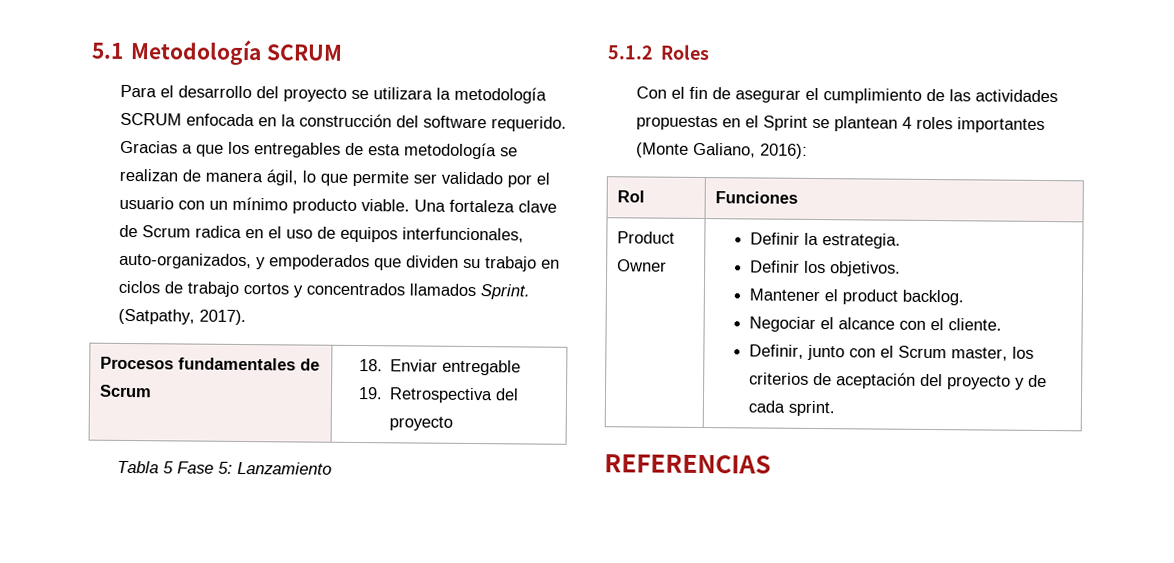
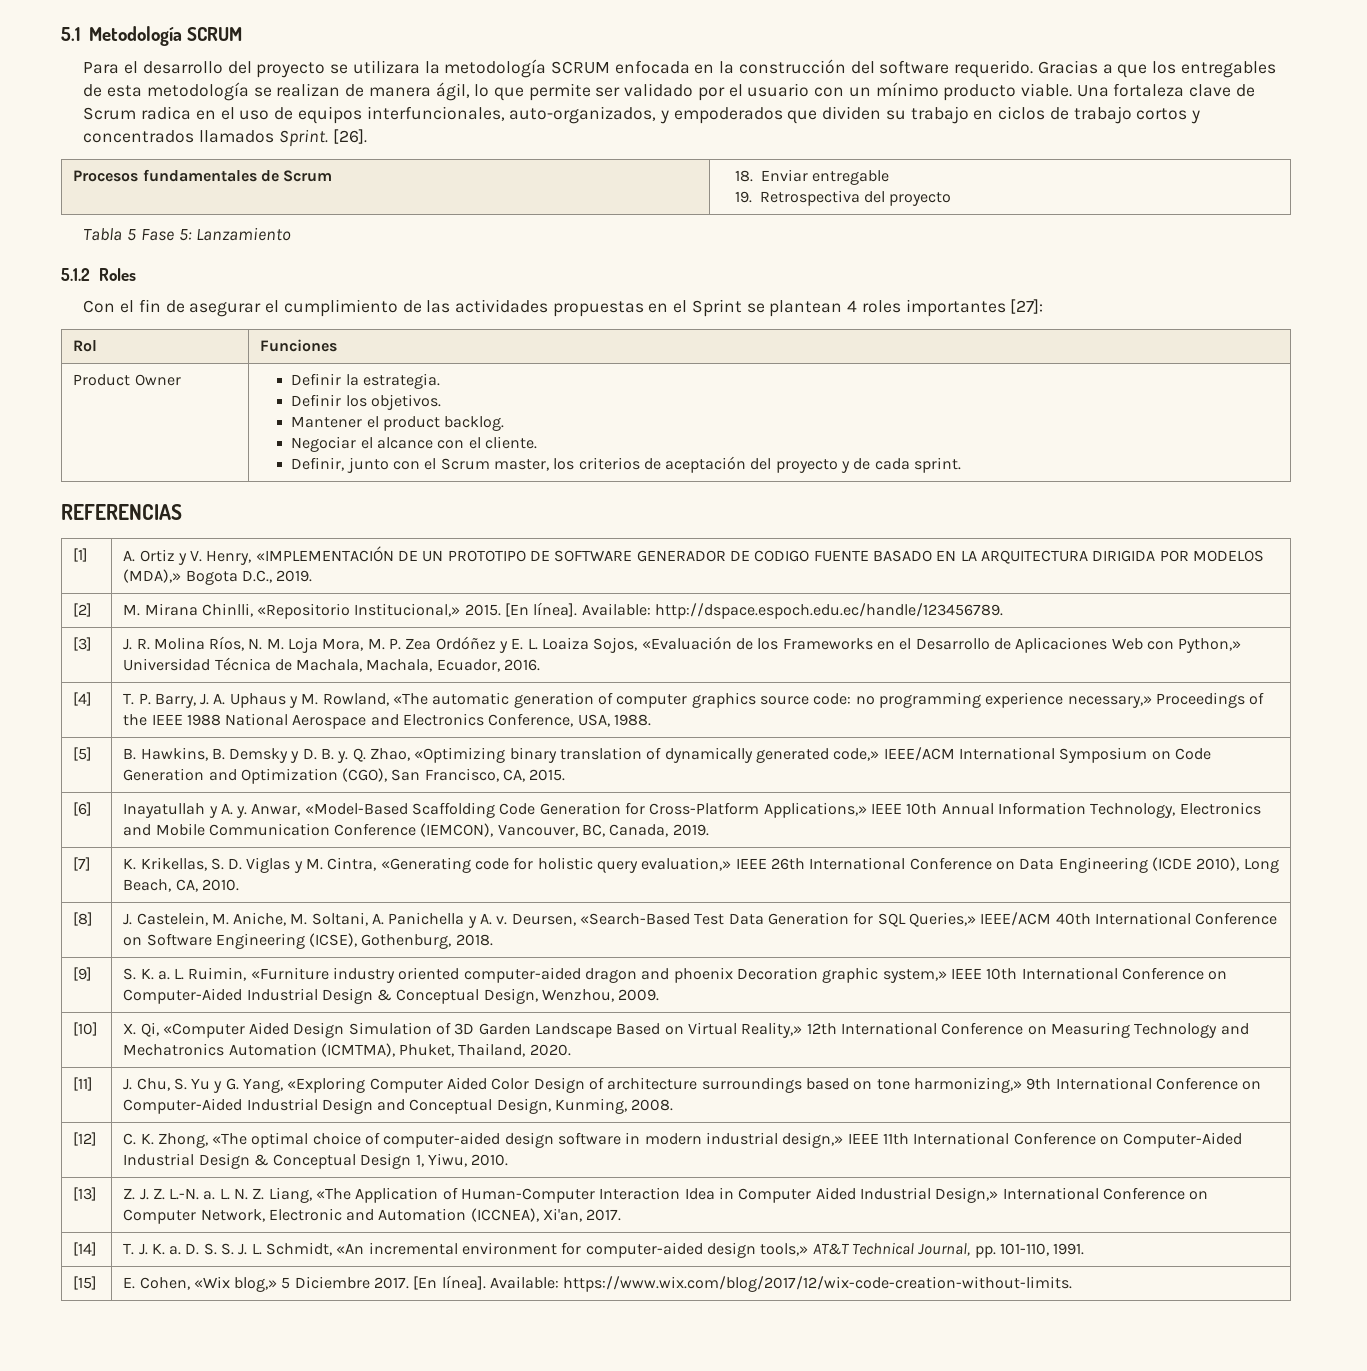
[117,308,247,326] (Satpathy, 2017). -> [332,129,367,144] [26].
[635,142,808,159] (Monte Galiano, 2016): -> [1010,299,1044,314] [27]:
(771, 464) none -> [73,548,89,562] [123,546,1264,565] [123,569,313,585] [73,603,93,617] [123,602,1004,619] [73,637,93,651] [123,636,1242,653] [123,657,541,672] [73,692,93,706] [123,692,1265,708] [123,713,652,729] [73,747,93,761] [123,747,1211,763] [123,768,566,784] [73,802,93,816] [123,802,1261,818] [123,823,709,837] [73,857,92,871] [123,857,1279,873] [123,879,239,892] [73,912,94,926] [123,912,1278,928] [123,933,493,949] [73,967,93,981] [123,967,1228,983] [123,988,660,1004] [73,1022,99,1036] [123,1022,1249,1038] [123,1043,571,1057] [73,1077,94,1091] [123,1077,1262,1093] [123,1098,674,1114] [73,1132,98,1146] [123,1132,1243,1148] [123,1153,509,1169] [73,1187,98,1201] [123,1187,1209,1203] [123,1208,622,1224] [73,1242,98,1256] [123,1242,1085,1258] [73,1276,98,1290] [123,1275,1073,1292] // [1] | A. Ortiz y V. Henry, «IMPLEMENTACIÓN DE UN PROTOTIPO DE SOFTWARE GENERADOR DE CODIGO FUENTE BASADO EN LA ARQUITECTURA DIRIGIDA POR MODELOS (MDA),» Bogota D.C., 2019. // [2] | M. Mirana Chinlli, «Repositorio Institucional,» 2015. [En línea]. Available: http://dspace.espoch.edu.ec/handle/123456789. // [3] | J. R. Molina Ríos, N. M. Loja Mora, M. P. Zea Ordóñez y E. L. Loaiza Sojos, «Evaluación de los Frameworks en el Desarrollo de Aplicaciones Web con Python,» Universidad Técnica de Machala, Machala, Ecuador, 2016. // [4] | T. P. Barry, J. A. Uphaus y M. Rowland, «The automatic generation of computer graphics source code: no programming experience necessary,» Proceedings of the IEEE 1988 National Aerospace and Electronics Conference, USA, 1988. // [5] | B. Hawkins, B. Demsky y D. B. y. Q. Zhao, «Optimizing binary translation of dynamically generated code,» IEEE/ACM International Symposium on Code Generation and Optimization (CGO), San Francisco, CA, 2015. // [6] | Inayatullah y A. y. Anwar, «Model-Based Scaffolding Code Generation for Cross-Platform Applications,» IEEE 10th Annual Information Technology, Electronics and Mobile Communication Conference (IEMCON), Vancouver, BC, Canada, 2019. // [7] | K. Krikellas, S. D. Viglas y M. Cintra, «Generating code for holistic query evaluation,» IEEE 26th International Conference on Data Engineering (ICDE 2010), Long Beach, CA, 2010. // [8] | J. Castelein, M. Aniche, M. Soltani, A. Panichella y A. v. Deursen, «Search-Based Test Data Generation for SQL Queries,» IEEE/ACM 40th International Conference on Software Engineering (ICSE), Gothenburg, 2018. // [9] | S. K. a. L. Ruimin, «Furniture industry oriented computer-aided dragon and phoenix Decoration graphic system,» IEEE 10th International Conference on Computer-Aided Industrial Design & Conceptual Design, Wenzhou, 2009. // [10] | X. Qi, «Computer Aided Design Simulation of 3D Garden Landscape Based on Virtual Reality,» 12th International Conference on Measuring Technology and Mechatronics Automation (ICMTMA), Phuket, Thailand, 2020. // [11] | J. Chu, S. Yu y G. Yang, «Exploring Computer Aided Color Design of architecture surroundings based on tone harmonizing,» 9th International Conference on Computer-Aided Industrial Design and Conceptual Design, Kunming, 2008. // [12] | C. K. Zhong, «The optimal choice of computer-aided design software in modern industrial design,» IEEE 11th International Conference on Computer-Aided Industrial Design & Conceptual Design 1, Yiwu, 2010. // [13] | Z. J. Z. L.-N. a. L. N. Z. Liang, «The Application of Human-Computer Interaction Idea in Computer Aided Industrial Design,» International Conference on Computer Network, Electronic and Automation (ICCNEA), Xi'an, 2017. // [14] | T. J. K. a. D. S. S. J. L. Schmidt, «An incremental environment for computer-aided design tools,» AT&T Technical Journal, pp. 101-110, 1991. // [15] | E. Cohen, «Wix blog,» 5 Diciembre 2017. [En línea]. Available: https://www.wix.com/blog/2017/12/wix-code-creation-without-limits.

